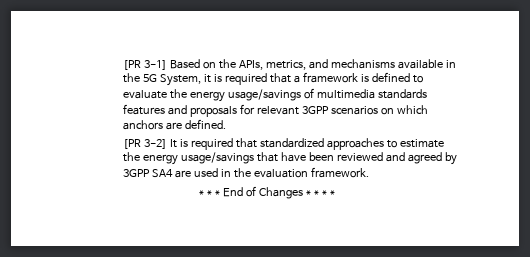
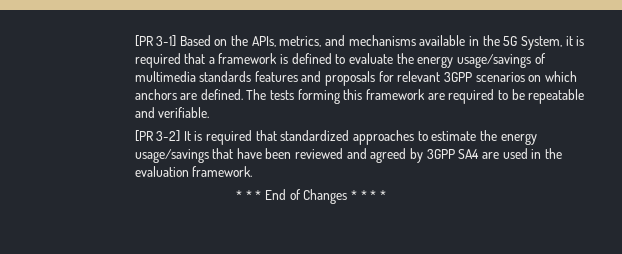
(227, 124) none -> [246,89,585,104] [134,107,210,118] The tests forming this framework are required to be repeatable and verifiable.

